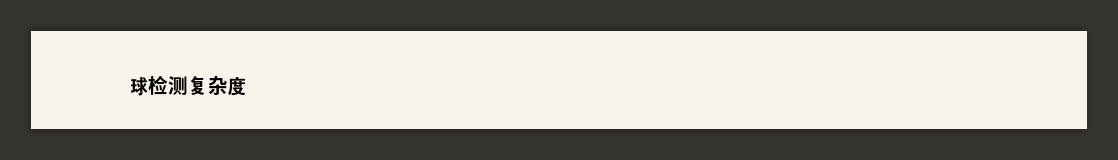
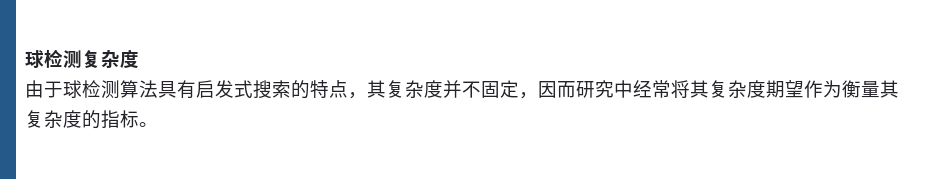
(246, 86) none -> [25,80,899,99] [25,110,158,129] // 由于球检测算法具有启发式搜索的特点，其复杂度并不固定，因而研究中经常将其复杂度期望作为衡量其复杂度的指标。

